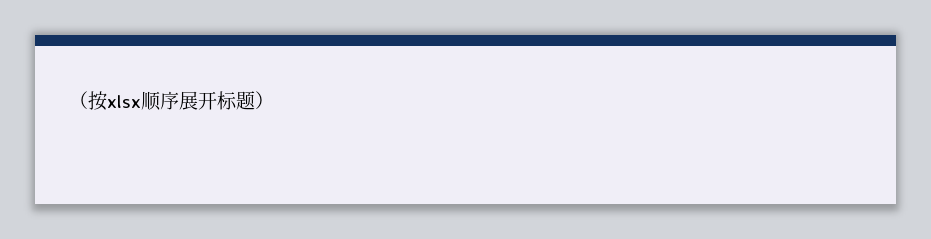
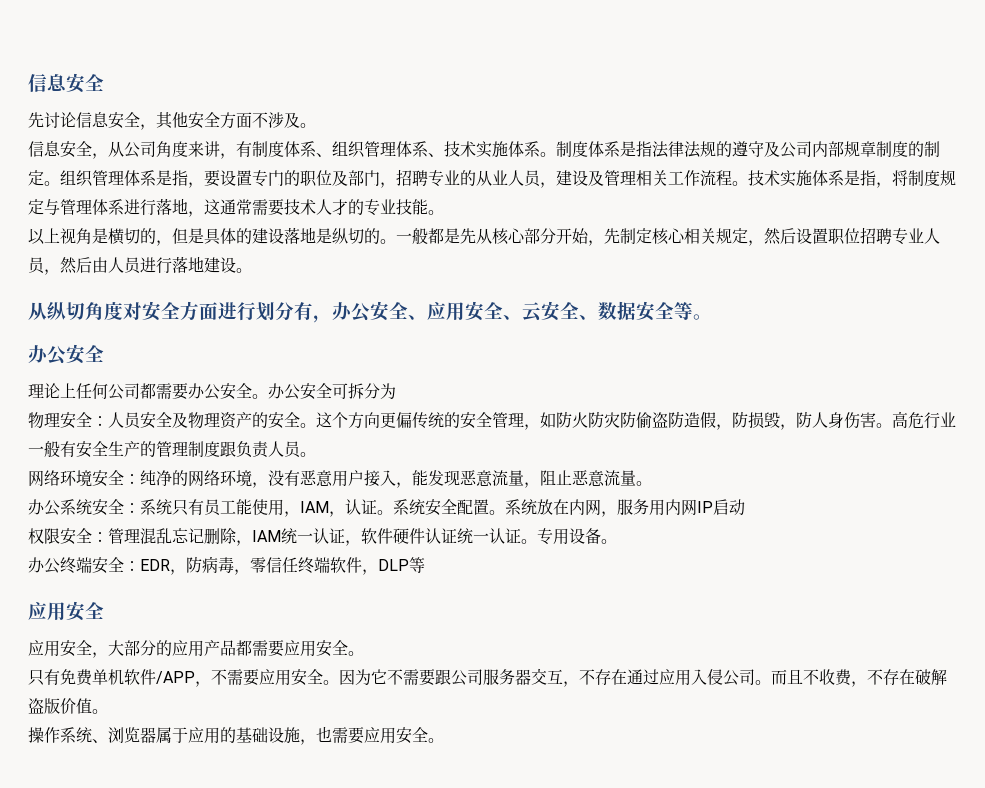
[69,91,274,111] （按xlsx顺序展开标题） -> [28,73,104,93] [28,112,316,130] [28,141,940,159] [28,169,956,188] [28,198,444,217] [28,227,940,246] [28,256,252,275] [28,301,712,323] [28,344,104,365] [28,383,396,400] [28,411,956,430] [28,441,316,458] [28,470,652,488] [28,499,745,517] [28,528,617,546] [28,556,425,575] [28,601,104,621] [28,640,364,658] [28,668,947,687] [28,698,108,714] [28,726,444,745] 信息安全 // 先讨论信息安全，其他安全方面不涉及。 // 信息安全，从公司角度来讲，有制度体系、组织管理体系、技术实施体系。制度体系是指法律法规的遵守及公司内部规章制度的制定。组织管理体系是指，要设置专门的职位及部门，招聘专业的从业人员，建设及管理相关工作流程。技术实施体系是指，将制度规定与管理体系进行落地，这通常需要技术人才的专业技能。 // 以上视角是横切的，但是具体的建设落地是纵切的。一般都是先从核心部分开始，先制定核心相关规定，然后设置职位招聘专业人员，然后由人员进行落地建设。 // 从纵切角度对安全方面进行划分有，办公安全、应用安全、云安全、数据安全等。 // 办公安全 // 理论上任何公司都需要办公安全。办公安全可拆分为 // 物理安全：人员安全及物理资产的安全。这个方向更偏传统的安全管理，如防火防灾防偷盗防造假，防损毁，防人身伤害。高危行业一般有安全生产的管理制度跟负责人员。 // 网络环境安全：纯净的网络环境，没有恶意用户接入，能发现恶意流量，阻止恶意流量。 // 办公系统安全：系统只有员工能使用，IAM，认证。系统安全配置。系统放在内网，服务用内网IP启动 // 权限安全：管理混乱忘记删除，IAM统一认证，软件硬件认证统一认证。专用设备。 // 办公终端安全：EDR，防病毒，零信任终端软件，DLP等 // 应用安全 // 应用安全，大部分的应用产品都需要应用安全。 // 只有免费单机软件/APP，不需要应用安全。因为它不需要跟公司服务器交互，不存在通过应用入侵公司。而且不收费，不存在破解盗版价值。 // 操作系统、浏览器属于应用的基础设施，也需要应用安全。

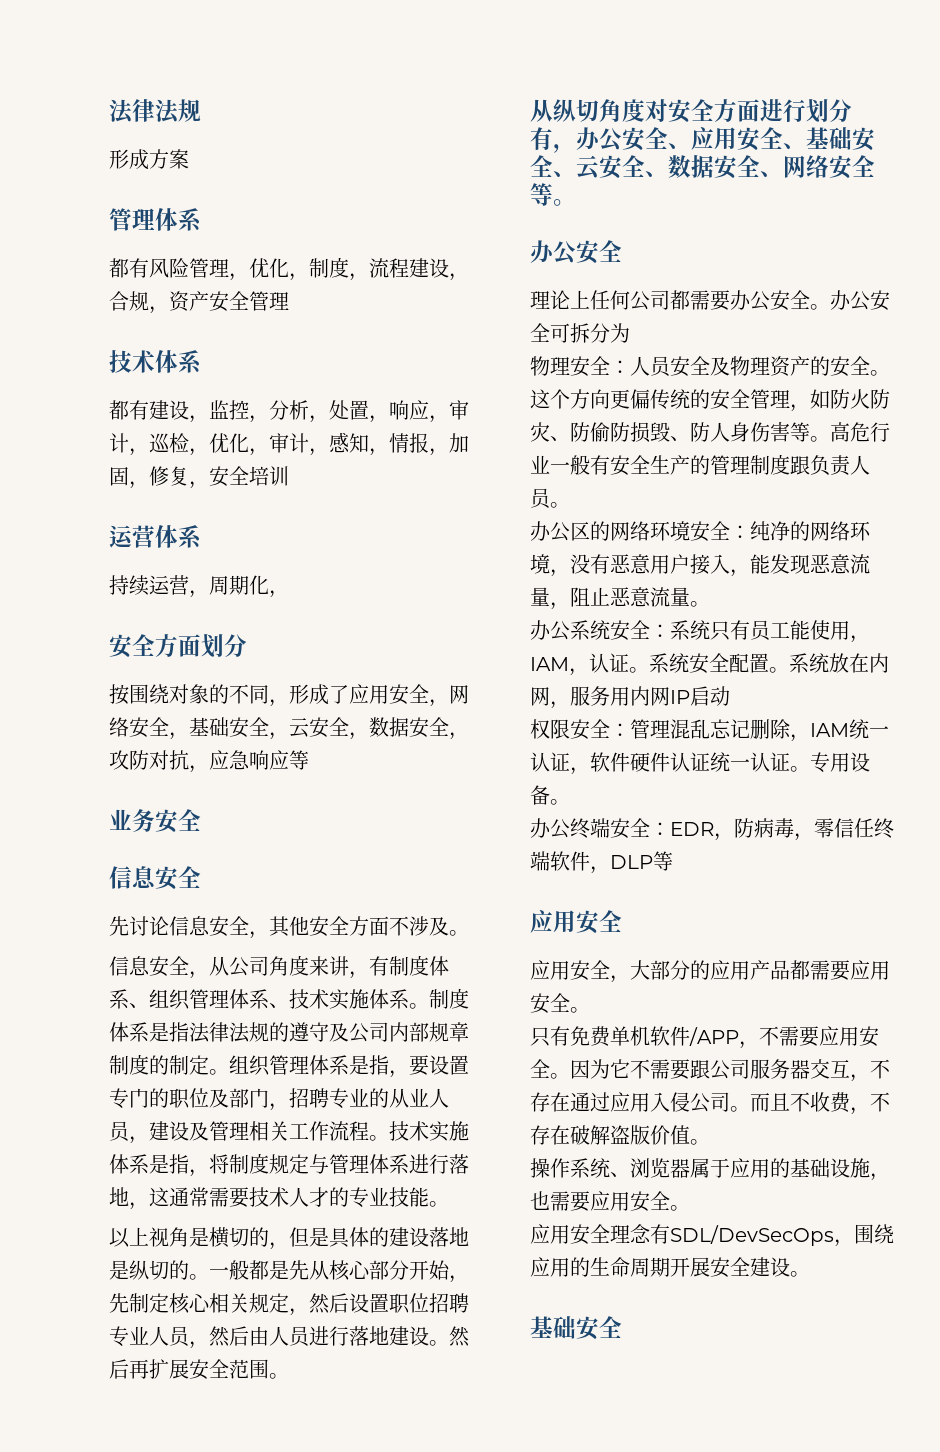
(28, 83) none -> [109,99,201,124] [109,149,189,170] [109,208,201,232] [109,257,469,281] [109,291,289,314] [109,350,201,374] [109,400,469,423] [109,432,469,456] [109,466,289,489] [109,525,201,549] [109,575,289,598] [109,634,247,658] [109,684,469,707] [109,717,469,740] [109,750,309,773] [109,809,201,833] 法律法规 // 形成方案 // 管理体系 // 都有风险管理，优化，制度，流程建设，合规，资产安全管理 // 技术体系 // 都有建设，监控，分析，处置，响应，审计，巡检，优化，审计，感知，情报，加固，修复，安全培训 // 运营体系 // 持续运营，周期化， // 安全方面划分 // 按围绕对象的不同，形成了应用安全，网络安全，基础安全，云安全，数据安全，攻防对抗，应急响应等 // 业务安全 //
(252, 270) none -> [449,1326,470,1347] [109,1359,289,1380] 然后再扩展安全范围。
(522, 317) none -> [806,127,875,151] [530,155,576,177] 基础安全、
(674, 310) none -> [760,155,875,179] 、网络安全
[620,411,796,430] 防偷盗防造假，防损毁， -> [550,422,690,443] 、防偷防损毁、
(876, 420) none -> [790,422,810,442] 等
(316, 454) none -> [530,521,610,542] 办公区的
(444, 740) none -> [530,1224,894,1247] [530,1257,810,1278] [530,1316,622,1340] // 应用安全理念有SDL/DevSecOps，围绕应用的生命周期开展安全建设。 // 基础安全

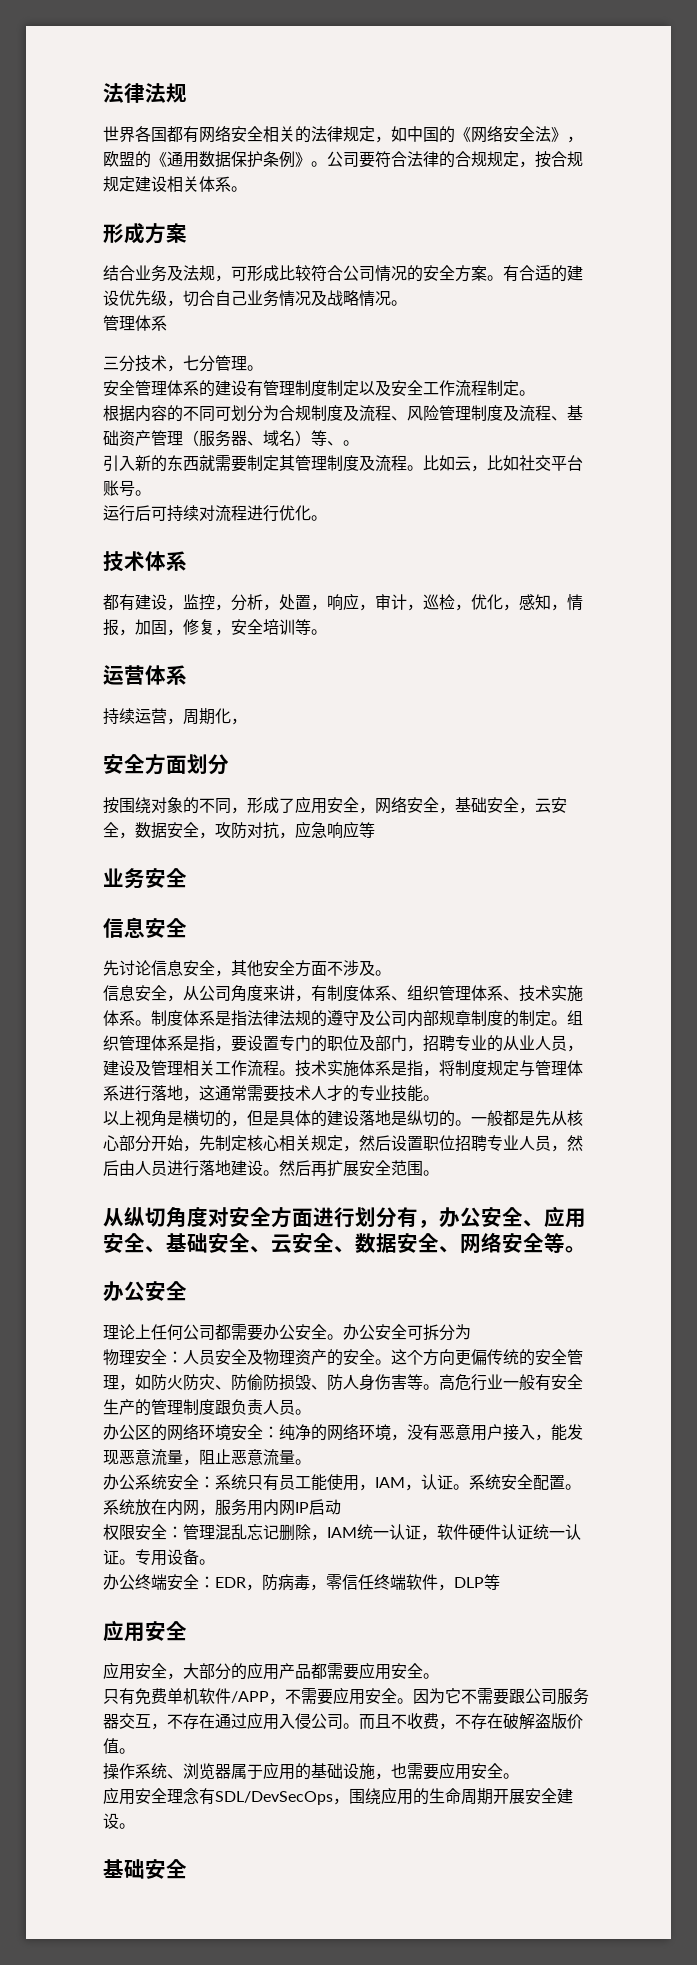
[109,149,189,170] [109,208,201,232] [109,257,469,281] [109,291,289,314] 形成方案 // 管理体系 // 都有风险管理，优化，制度，流程建设，合规，资产安全管理 -> [103,125,583,143] [103,151,583,168] [103,176,247,192] [103,222,187,244] [103,265,583,282] [103,290,407,307] [103,315,167,331] [103,355,263,372] [103,380,535,397] [103,405,583,422] [103,430,359,447] [103,455,583,472] [103,480,151,497] [103,505,327,522] 世界各国都有网络安全相关的法律规定，如中国的《网络安全法》，欧盟的《通用数据保护条例》。公司要符合法律的合规规定，按合规规定建设相关体系。 // 形成方案 // 结合业务及法规，可形成比较符合公司情况的安全方案。有合适的建设优先级，切合自己业务情况及战略情况。 // 管理体系 // 三分技术，七分管理。 // 安全管理体系的建设有管理制度制定以及安全工作流程制定。 // 根据内容的不同可划分为合规制度及流程、风险管理制度及流程、基础资产管理（服务器、域名）等、。 // 引入新的东西就需要制定其管理制度及流程。比如云，比如社交平台账号。 // 运行后可持续对流程进行优化。
[269,433,329,456] 审计， -> (519, 607) none
(289, 476) none -> [295,619,327,635] 等。

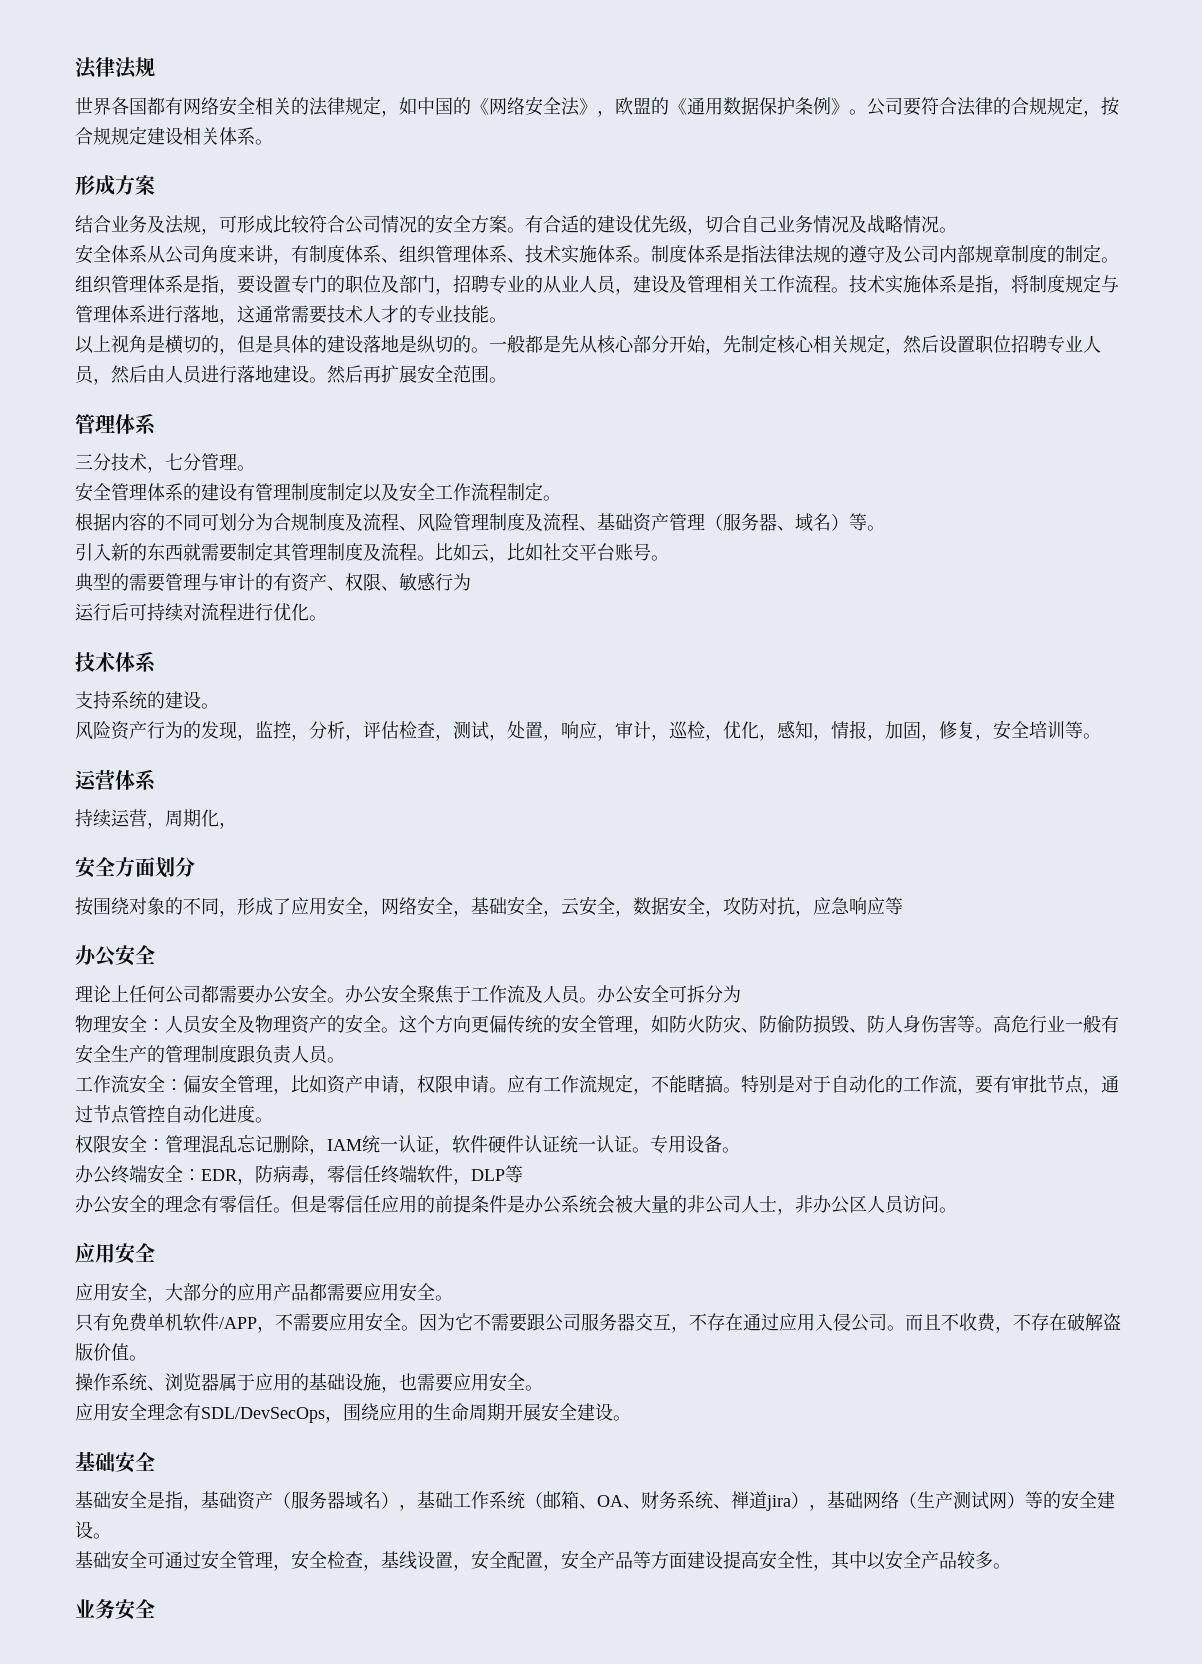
[103,315,167,331] [103,355,263,372] [103,380,535,397] [103,405,583,422] [103,430,359,447] [103,455,583,472] [103,480,151,497] [103,505,327,522] [103,551,187,572] [103,593,583,611] [103,619,327,636] [103,665,187,685] [103,708,247,725] [103,754,229,775] [103,796,567,814] [103,821,375,839] [103,868,187,889] [103,917,187,938] [103,960,391,977] [103,985,183,1002] 管理体系 // 三分技术，七分管理。 // 安全管理体系的建设有管理制度制定以及安全工作流程制定。 // 根据内容的不同可划分为合规制度及流程、风险管理制度及流程、基础资产管理（服务器、域名）等、。 // 引入新的东西就需要制定其管理制度及流程。比如云，比如社交平台账号。 // 运行后可持续对流程进行优化。 // 技术体系 // 都有建设，监控，分析，处置，响应，审计，巡检，优化，感知，情报，加固，修复，安全培训等。 // 运营体系 // 持续运营，周期化， // 安全方面划分 // 按围绕对象的不同，形成了应用安全，网络安全，基础安全，云安全，数据安全，攻防对抗，应急响应等 // 业务安全 // 信息安全 // 先讨论信息安全，其他安全方面不涉及。 // 信息安全， -> [75,244,147,264] 安全体系
[103,1206,586,1228] [103,1232,586,1254] 从纵切角度对安全方面进行划分有，办公安全、应用安全、基础安全、云安全、数据安全、网络安全等。 -> [75,413,156,435] [75,453,255,473] [75,482,561,502] [75,513,885,532] [75,542,669,563] [75,573,471,592] [75,603,327,622] [75,651,156,673] [75,691,219,709] [75,720,1101,741] [75,769,156,791] [75,809,237,829] [75,857,195,878] [75,896,903,917] 管理体系 // 三分技术，七分管理。 // 安全管理体系的建设有管理制度制定以及安全工作流程制定。 // 根据内容的不同可划分为合规制度及流程、风险管理制度及流程、基础资产管理（服务器、域名）等。 // 引入新的东西就需要制定其管理制度及流程。比如云，比如社交平台账号。 // 典型的需要管理与审计的有资产、权限、敏感行为 // 运行后可持续对流程进行优化。 // 技术体系 // 支持系统的建设。 // 风险资产行为的发现，监控，分析，评估检查，测试，处置，响应，审计，巡检，优化，感知，情报，加固，修复，安全培训等。 // 运营体系 // 持续运营，周期化， // 安全方面划分 // 按围绕对象的不同，形成了应用安全，网络安全，基础安全，云安全，数据安全，攻防对抗，应急响应等
(407, 1332) none -> [417,984,669,1004] 聚焦于工作流及人员。办公安全
[103,1423,583,1441] [103,1449,311,1466] [103,1474,581,1491] [103,1499,341,1516] 办公区的网络环境安全：纯净的网络环境，没有恶意用户接入，能发现恶意流量，阻止恶意流量。 // 办公系统安全：系统只有员工能使用，IAM，认证。系统安全配置。系统放在内网，服务用内网IP启动 -> [75,1074,1119,1095] [75,1105,273,1124] 工作流安全：偏安全管理，比如资产申请，权限申请。应有工作流规定，不能瞎搞。特别是对于自动化的工作流，要有审批节点，通过节点管控自动化进度。
(500, 1582) none -> [75,1194,957,1215] // 办公安全的理念有零信任。但是零信任应用的前提条件是办公系统会被大量的非公司人士，非办公区人员访问。
(187, 1869) none -> [75,1490,1115,1511] [75,1521,111,1539] [75,1550,1011,1571] [75,1599,155,1620] // 基础安全是指，基础资产（服务器域名），基础工作系统（邮箱、OA、财务系统、禅道jira），基础网络（生产测试网）等的安全建设。 // 基础安全可通过安全管理，安全检查，基线设置，安全配置，安全产品等方面建设提高安全性，其中以安全产品较多。 // 业务安全

